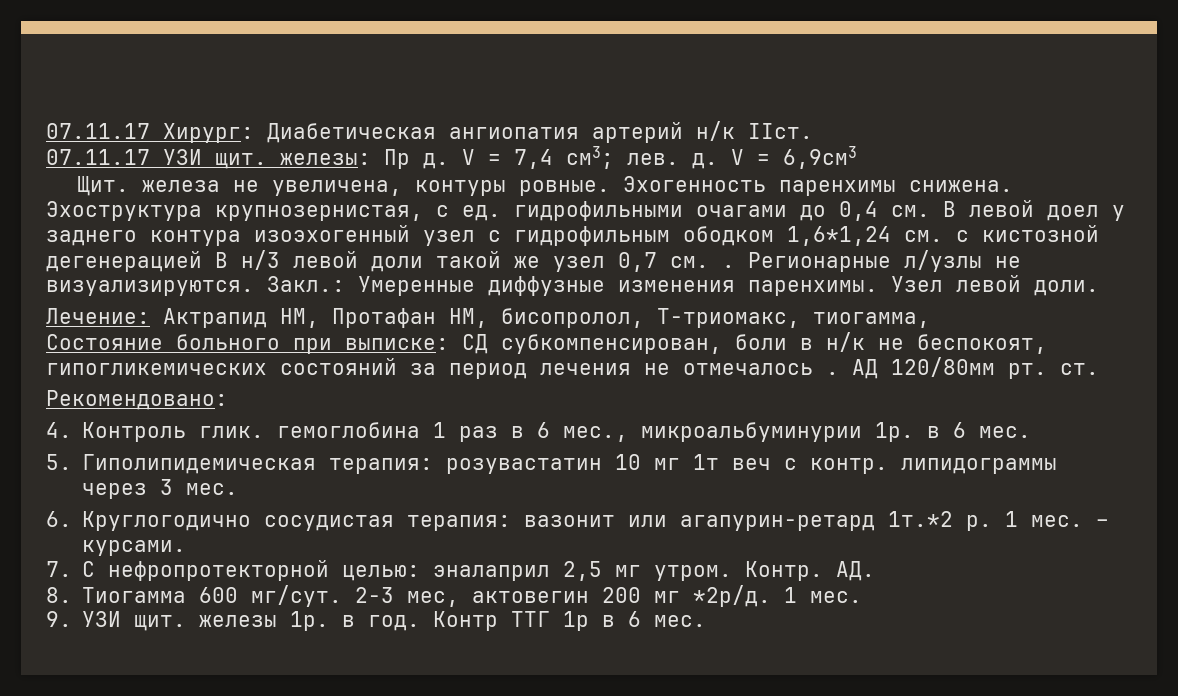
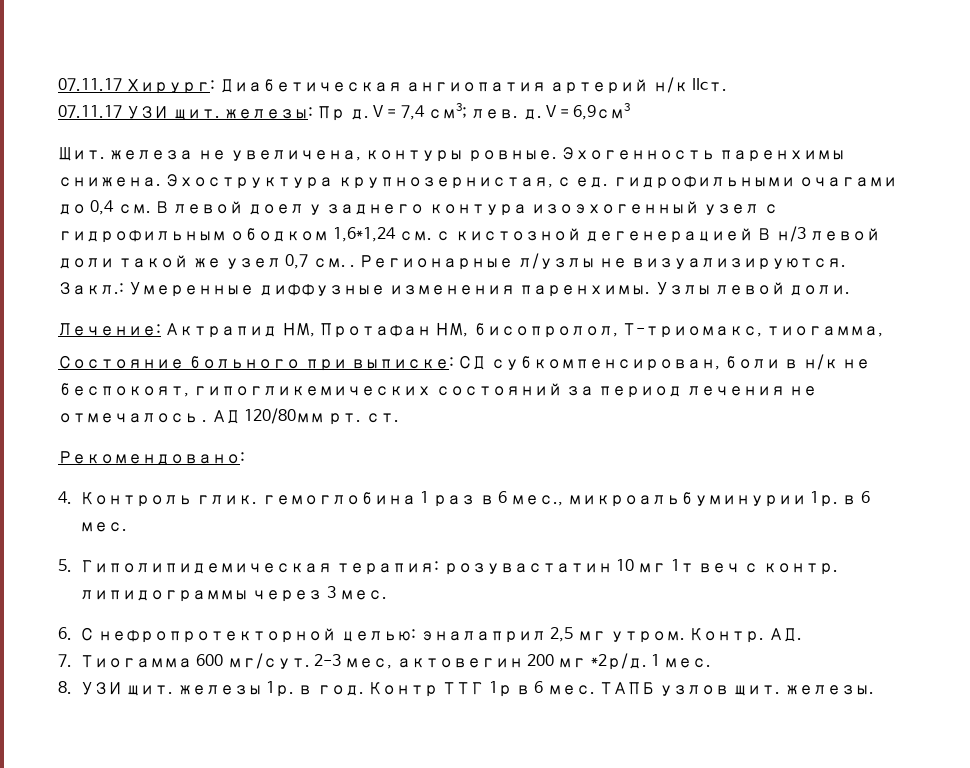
[891,276,943,292] Узел -> [654,281,711,295] Узлы
[82,511,1110,531] [82,540,187,556] [46,561,72,577] Круглогодично сосудистая терапия: вазонит или агапурин-ретард 1т.*2 р. 1 мес. – курсами. // 7. -> (72, 633) none
[46,587,72,603] 8. -> [58,654,72,667] 7.
[46,611,72,627] 9. -> [58,681,72,694] 8.
(707, 621) none -> [598,682,874,696] ТАПБ узлов щит. железы.

